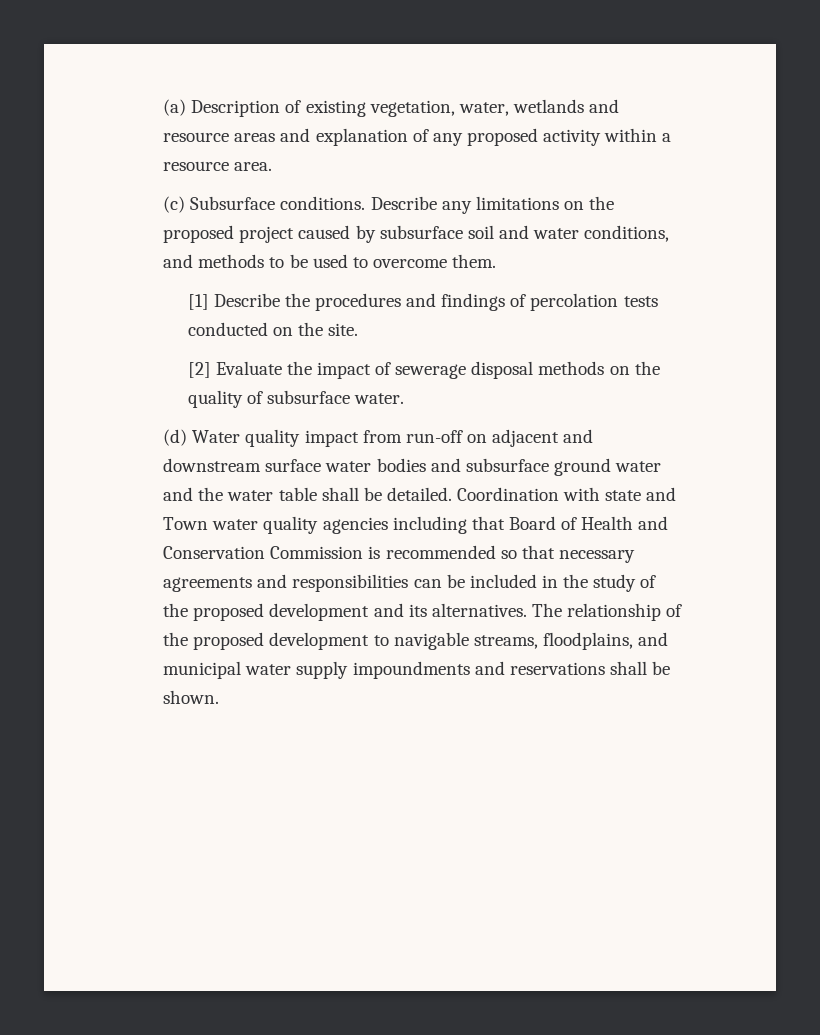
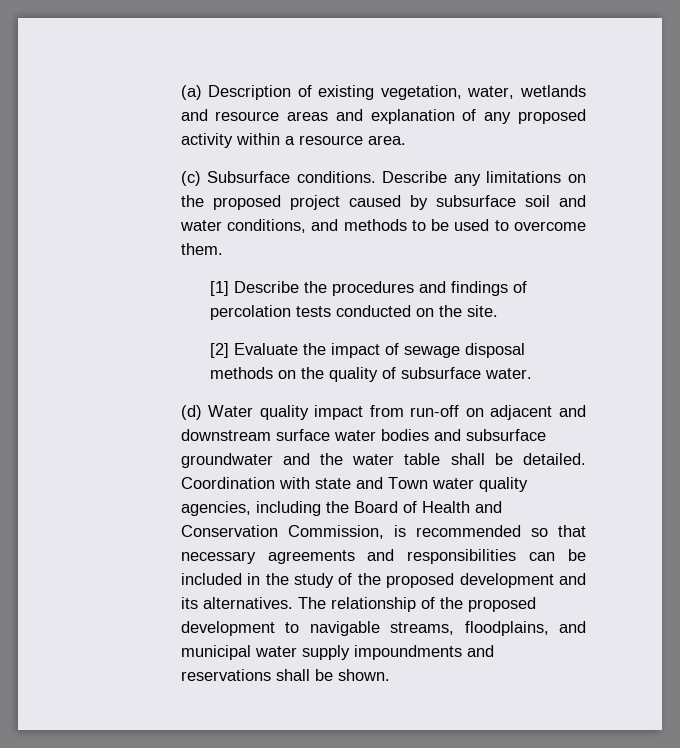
[395,364,467,379] sewerage -> [403,346,460,358] sewage
[553,458,662,476] ground water -> [180,453,273,468] groundwater
[322,516,505,534] agencies including that -> [180,501,349,516] agencies, including the
[270,546,364,559] Commission -> [287,525,384,539] Commission,

